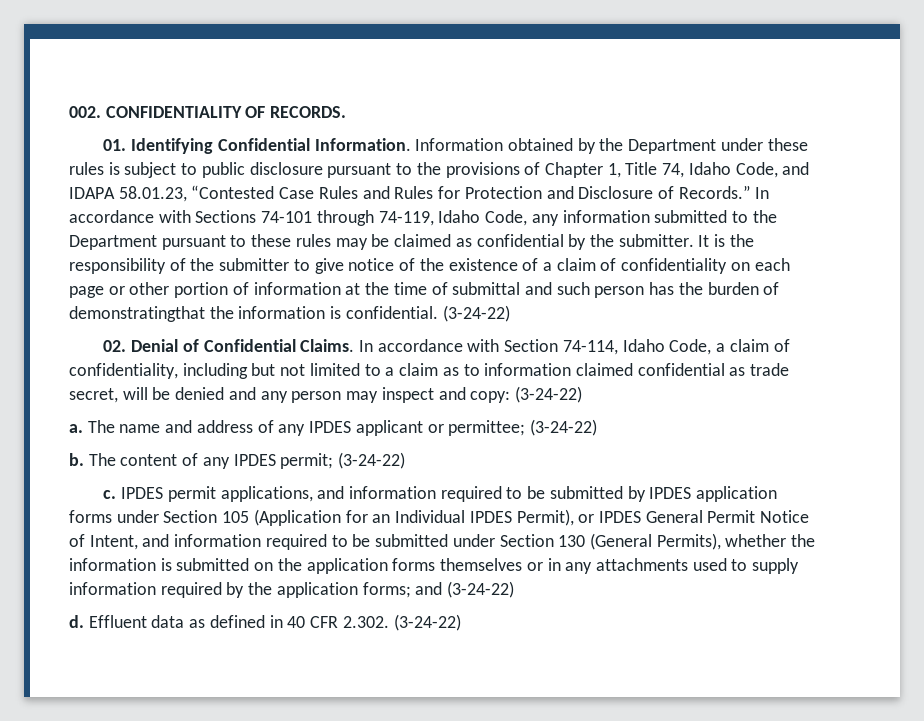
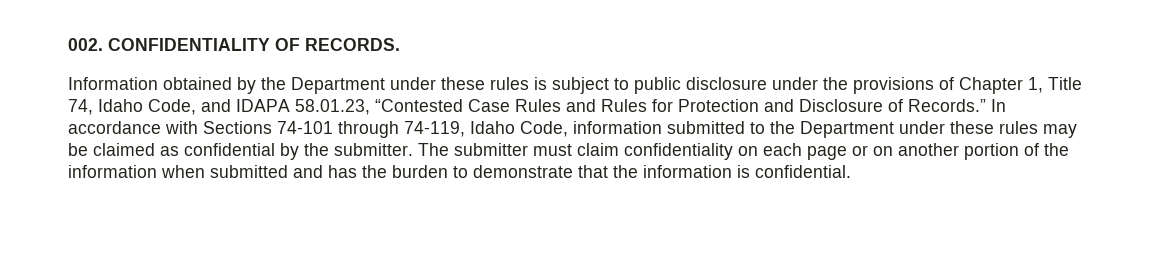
[103,138,411,154] 01. Identifying Confidential Information. -> (400, 44) none
[327,163,413,178] pursuant to -> [772,77,818,90] under
[531,214,559,226] any -> (568, 129) none
[161,235,247,250] pursuant to -> [899,121,945,134] under
[698,234,754,247] [69,258,617,274] It is the responsibility of the submitter to give notice of the existence of a claim of -> [418,143,619,156] The submitter must claim
[129,282,780,298] [69,305,510,322] [103,339,790,355] [69,363,790,379] [69,386,582,403] [69,419,597,436] [69,452,406,469] [103,486,778,502] [69,509,810,526] [69,533,816,550] [69,558,800,574] [69,581,515,598] [69,614,461,631] other portion of information at the time of submittal and such person has the burden of demonstratingthat the information is confidential. (3-24-22) // 02. Denial of Confidential Claims. In accordance with Section 74-114, Idaho Code, a claim of confidentiality, including but not limited to a claim as to information claimed confidential as trade secret, will be denied and any person may inspect and copy: (3-24-22) // a. The name and address of any IPDES applicant or permittee; (3-24-22) // b. The content of any IPDES permit; (3-24-22) // c. IPDES permit applications, and information required to be submitted by IPDES application forms under Section 105 (Application for an Individual IPDES Permit), or IPDES General Permit Notice of Intent, and information required to be submitted under Section 130 (General Permits), whether the information is submitted on the application forms themselves or in any attachments used to supply information required by the application forms; and (3-24-22) // d. Effluent data as defined in 40 CFR 2.302. (3-24-22) -> [873,143,1069,160] [68,165,851,178] on another portion of the information when submitted and has the burden to demonstrate that the information is confidential.

